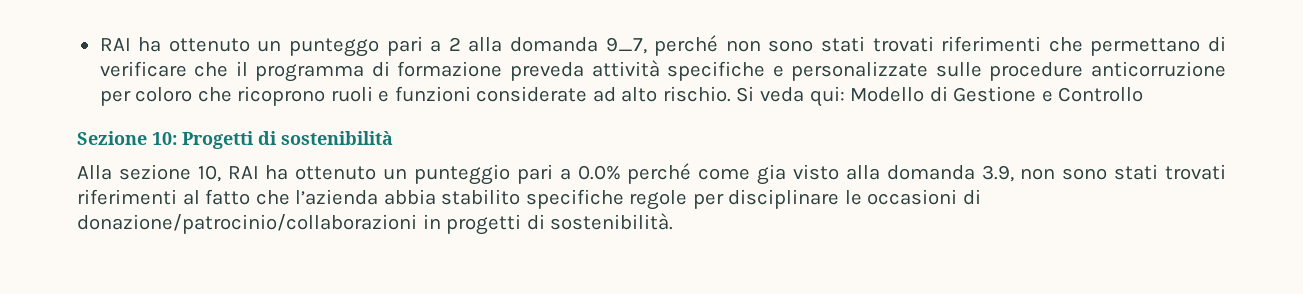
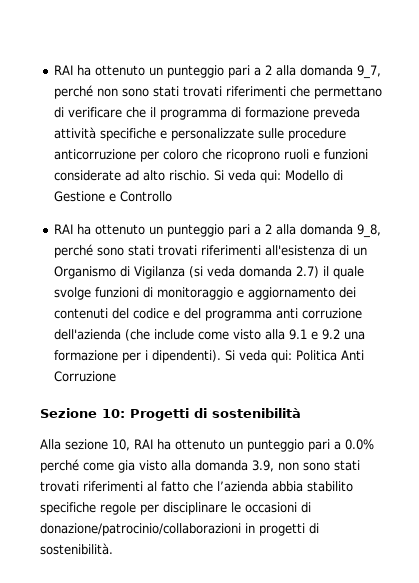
[99,37,379,57] RAI ha ottenuto un punteggo -> [54,65,225,78] RAI ha ottenuto un punteggio
(1144, 94) none -> [54,224,382,238] [54,244,368,258] [54,266,365,279] [54,287,357,300] [54,308,363,321] [54,329,366,341] [54,350,365,363] [54,371,117,382] // RAI ha ottenuto un punteggio pari a 2 alla domanda 9_8, perché sono stati trovati riferimenti all'esistenza di un Organismo di Vigilanza (si veda domanda 2.7) il quale svolge funzioni di monitoraggio e aggiornamento dei contenuti del codice e del programma anti corruzione dell'azienda (che include come visto alla 9.1 e 9.2 una formazione per i dipendenti). Si veda qui: Politica Anti Corruzione

